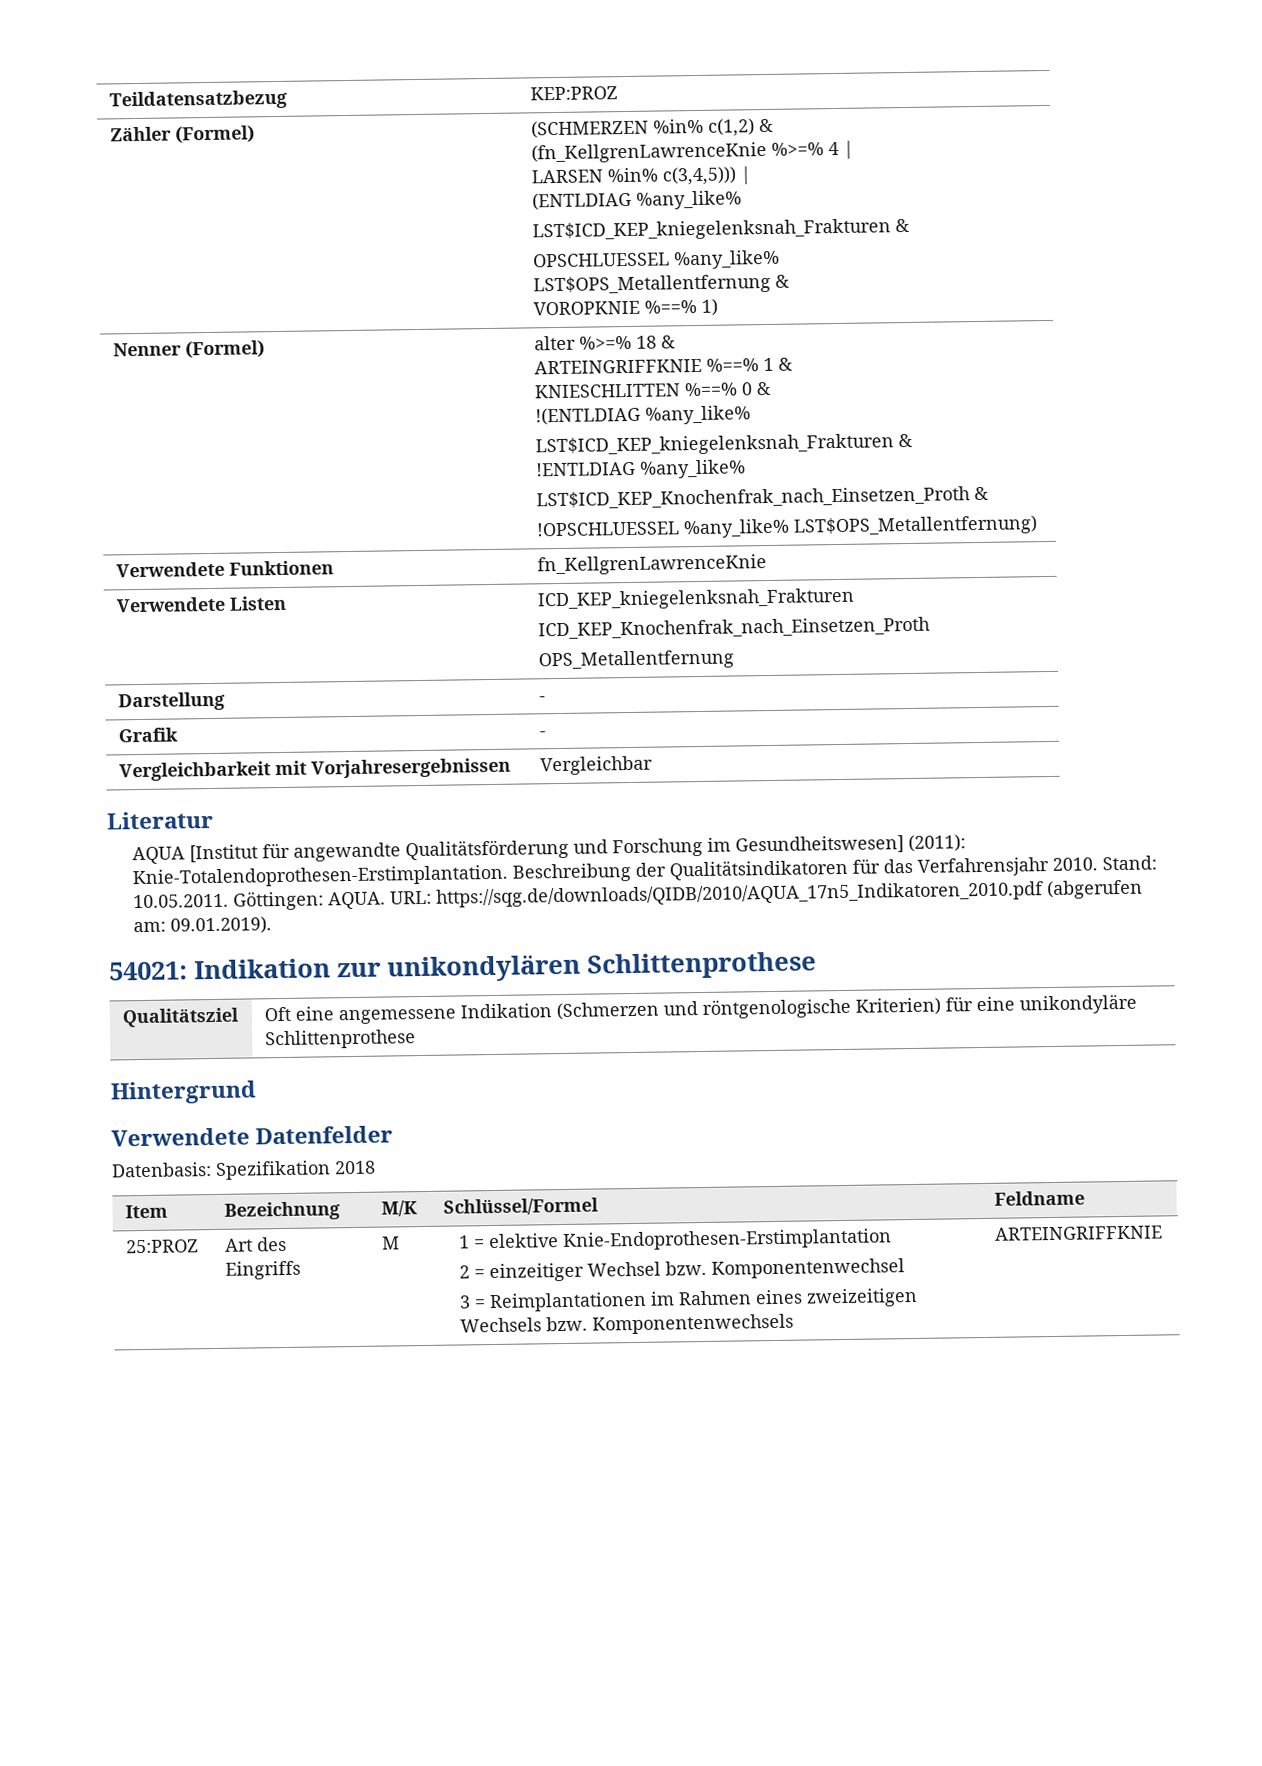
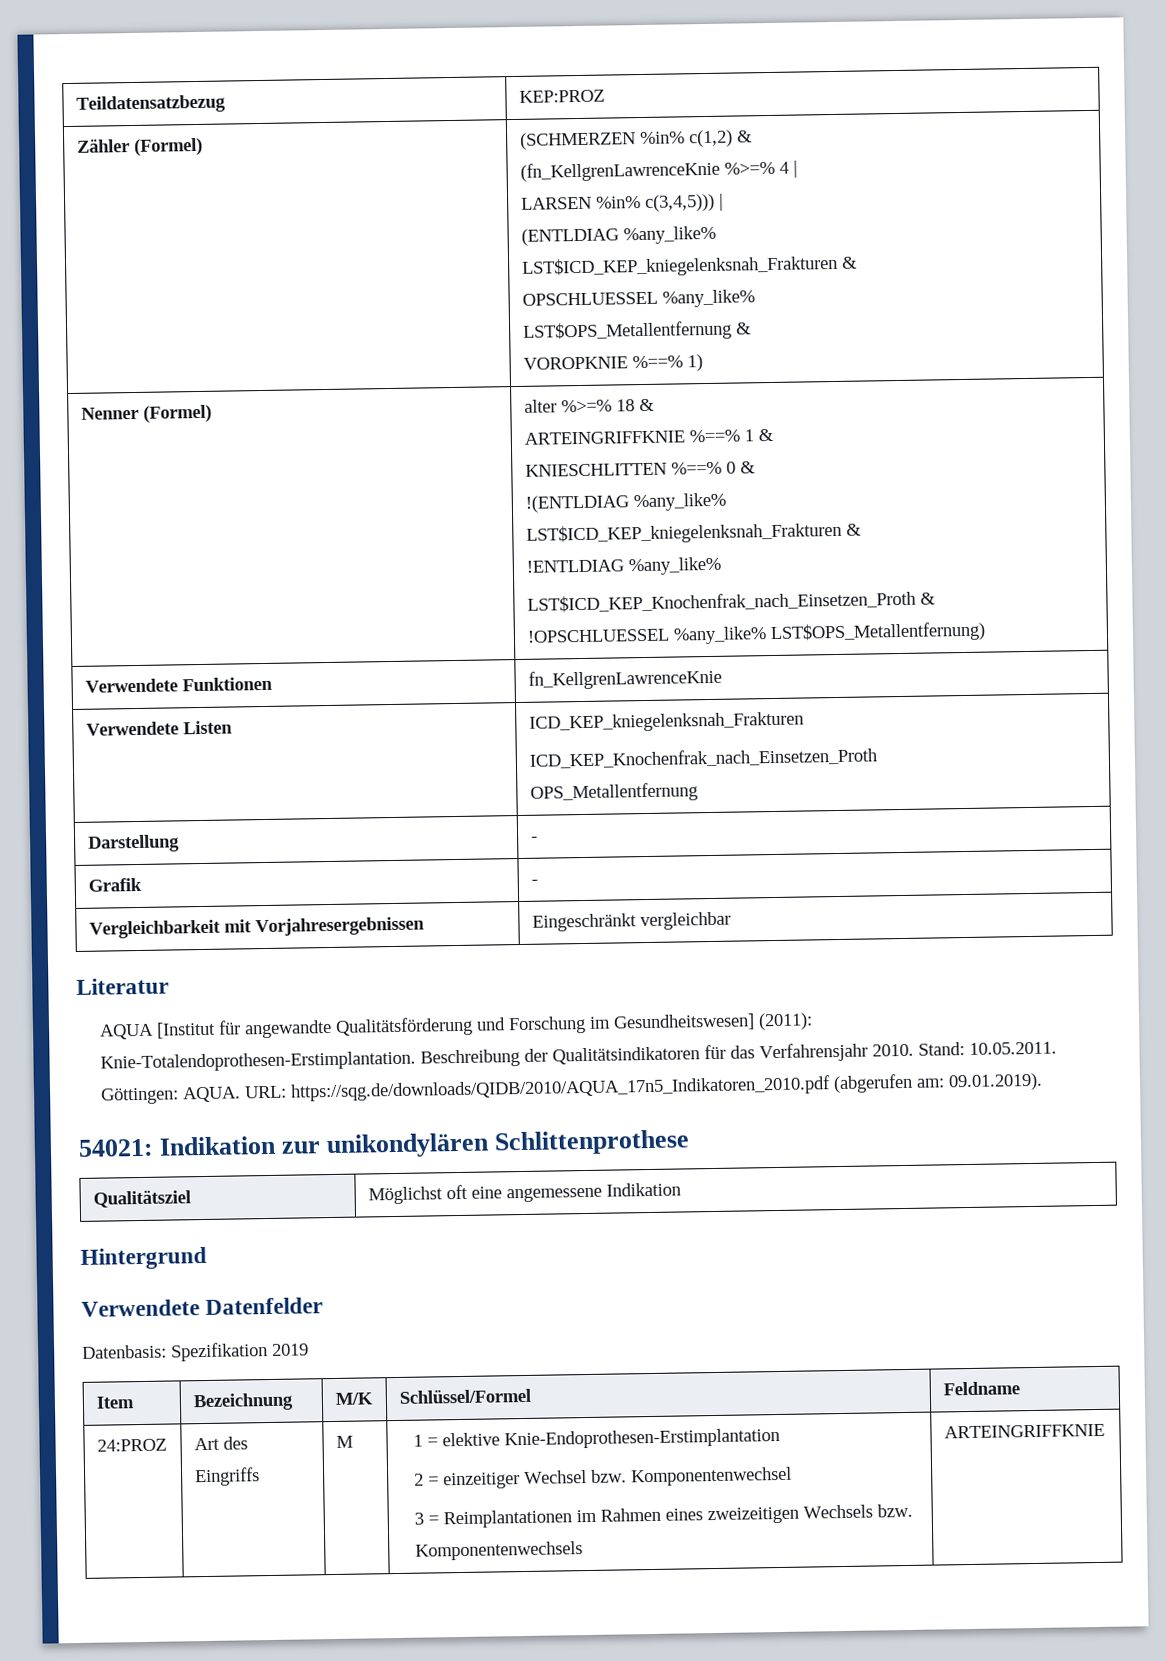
[540,755,654,776] Vergleichbar -> [531,911,731,932] Eingeschränkt vergleichbar
[264,1006,292,1022] Oft -> [367,1184,468,1205] Möglichst oft
[556,993,1138,1021] [265,1029,417,1050] (Schmerzen und röntgenologische Kriterien) für eine unikondyläre Schlittenprothese -> (681, 1189) none
[334,1160,376,1175] 2018 -> [272,1343,309,1356] 2019
[126,1239,200,1254] 25:PROZ -> [96,1438,167,1452] 24:PROZ

